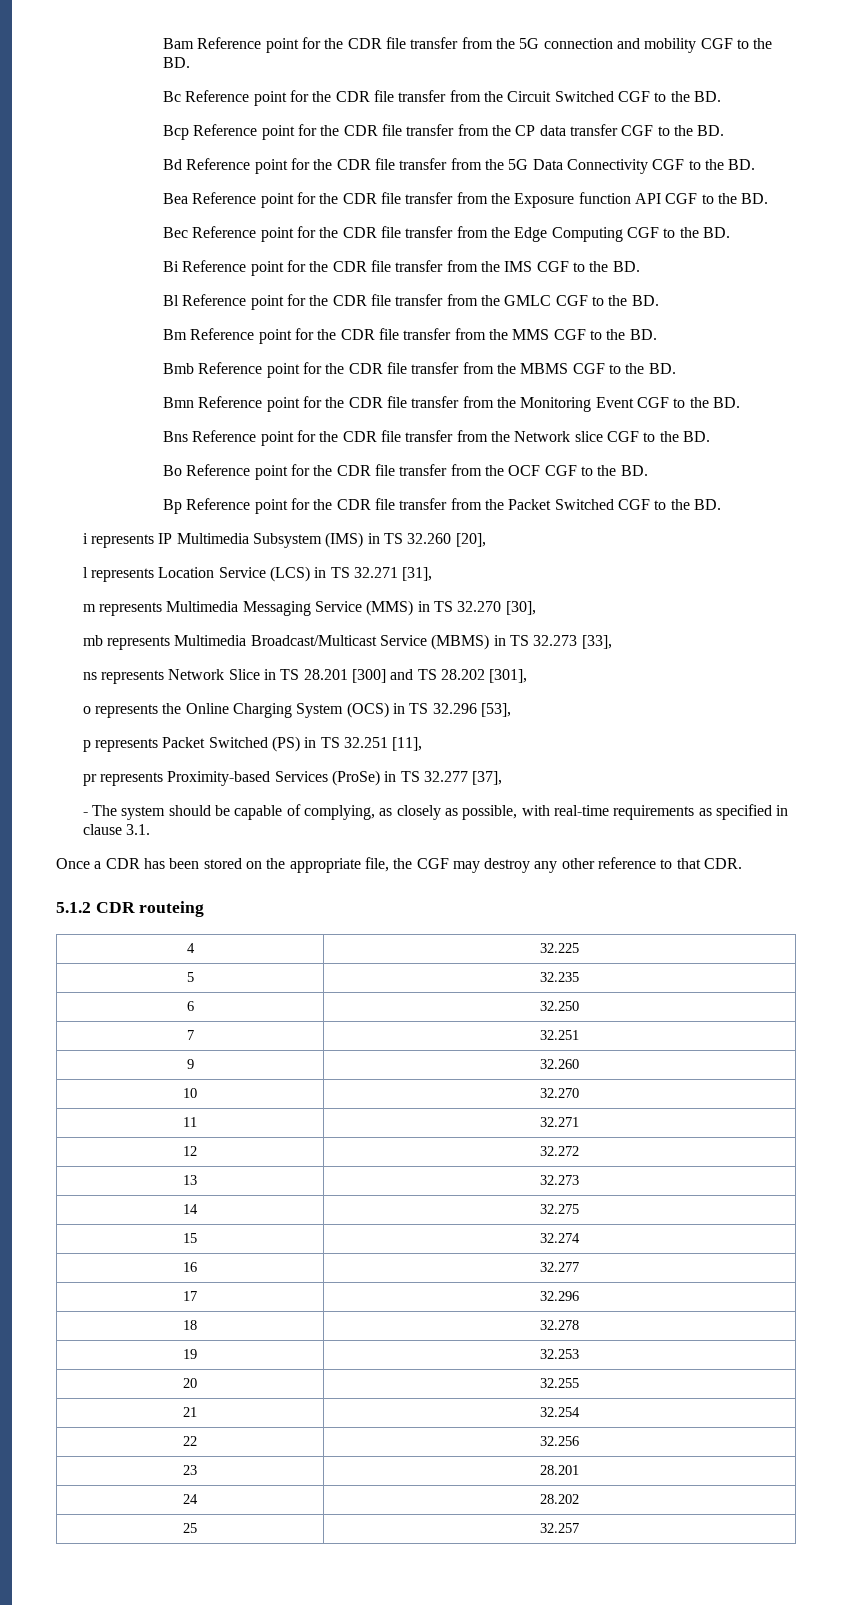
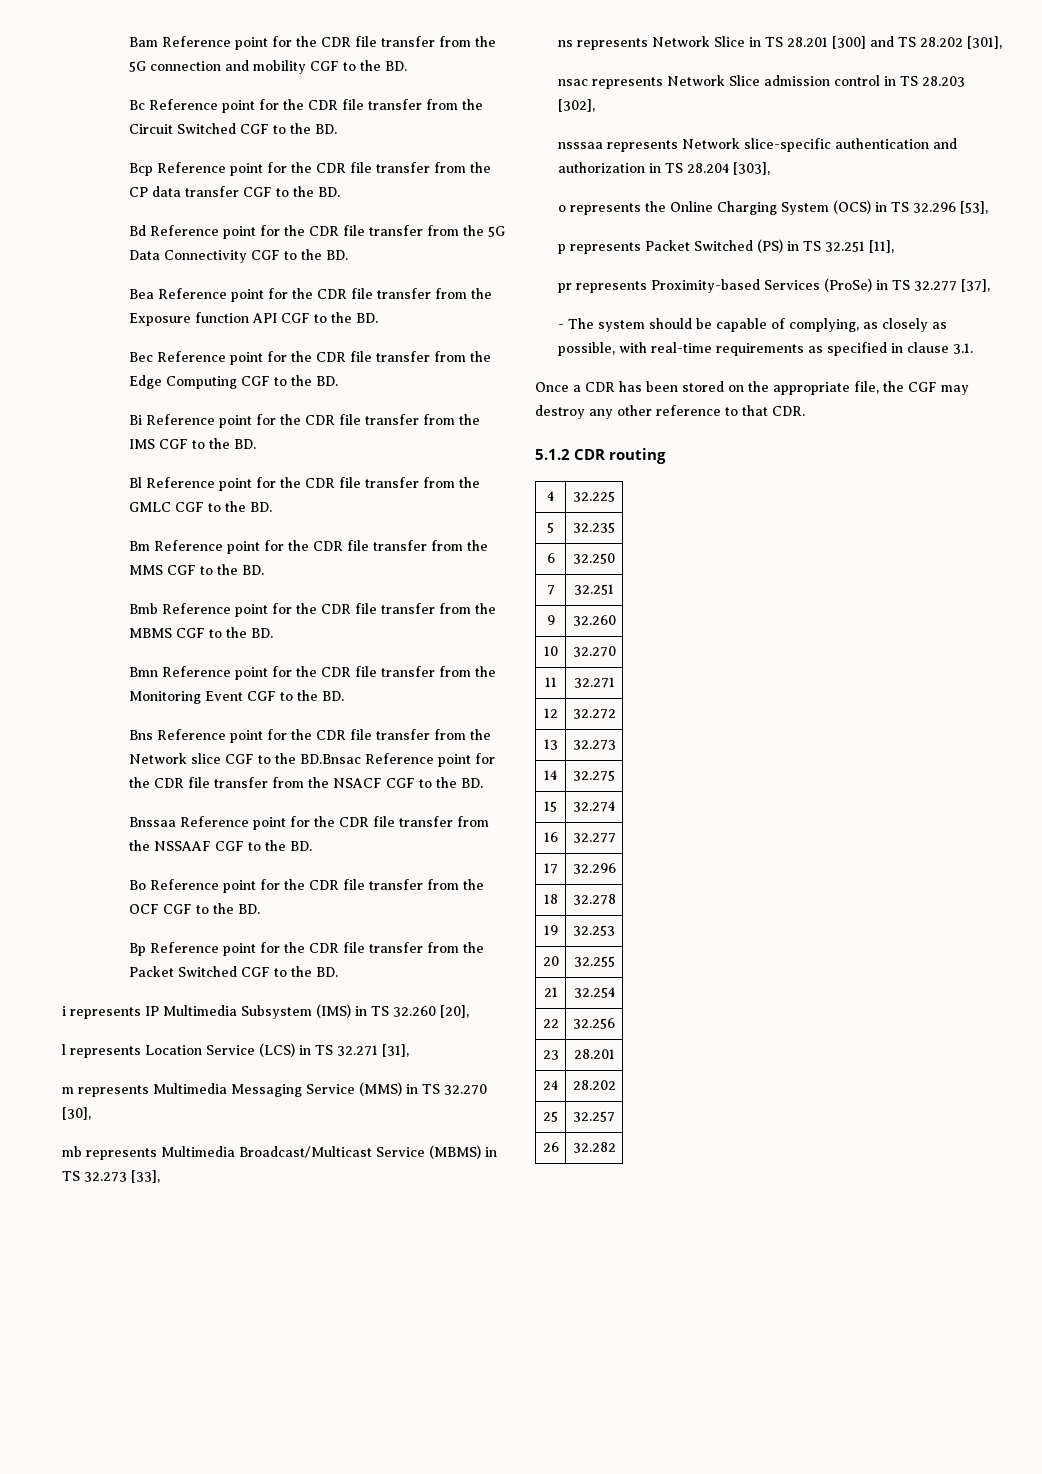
(679, 436) none -> [300,753,496,767] [129,777,484,788] [129,816,490,830] [129,840,287,851] BD.Bnsac Reference point for the CDR file transfer from the NSACF CGF to the BD. // Bnssaa Reference point for the CDR file transfer from the NSSAAF CGF to the
(528, 676) none -> [557,75,965,89] [557,99,595,112] [557,138,957,152] [557,162,770,175] // nsac represents Network Slice admission control in TS 28.203 [302], // nsssaa represents Network slice-specific authentication and authorization in TS 28.204 [303],
[139,901,205,917] routeing -> [609,448,666,464] routing
(579, 1528) none -> [542,1142,559,1152] [572,1142,616,1153] // 26 | 32.282

